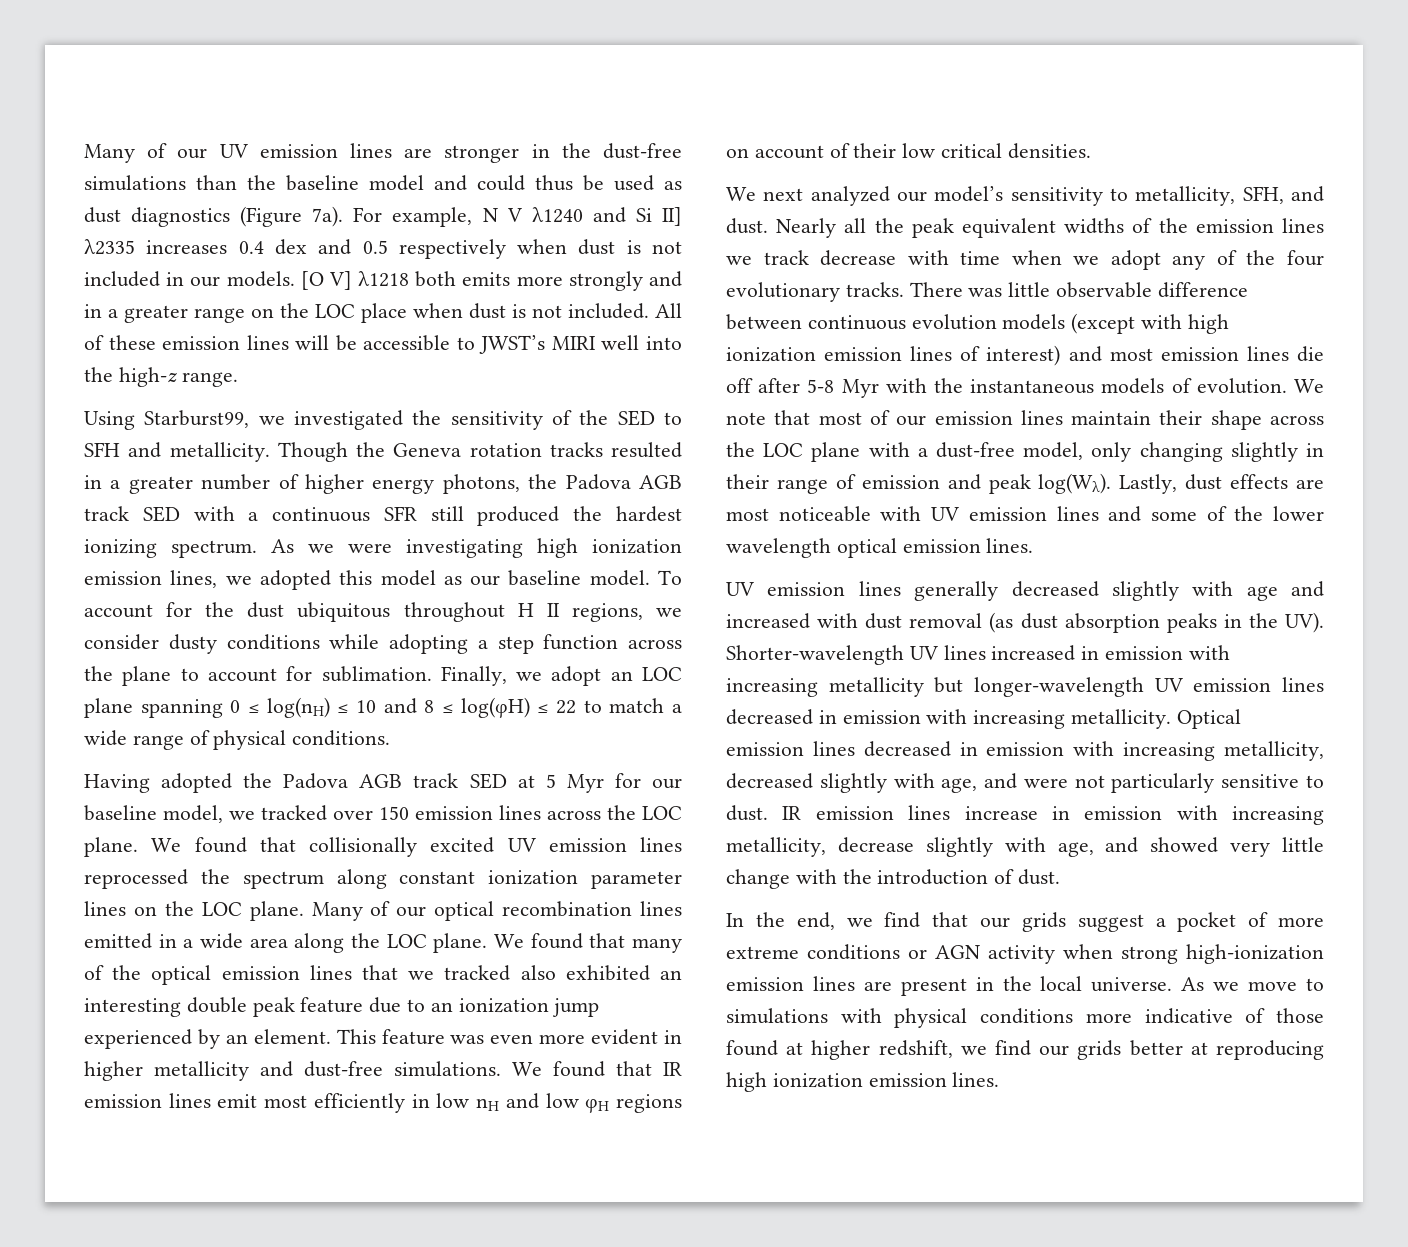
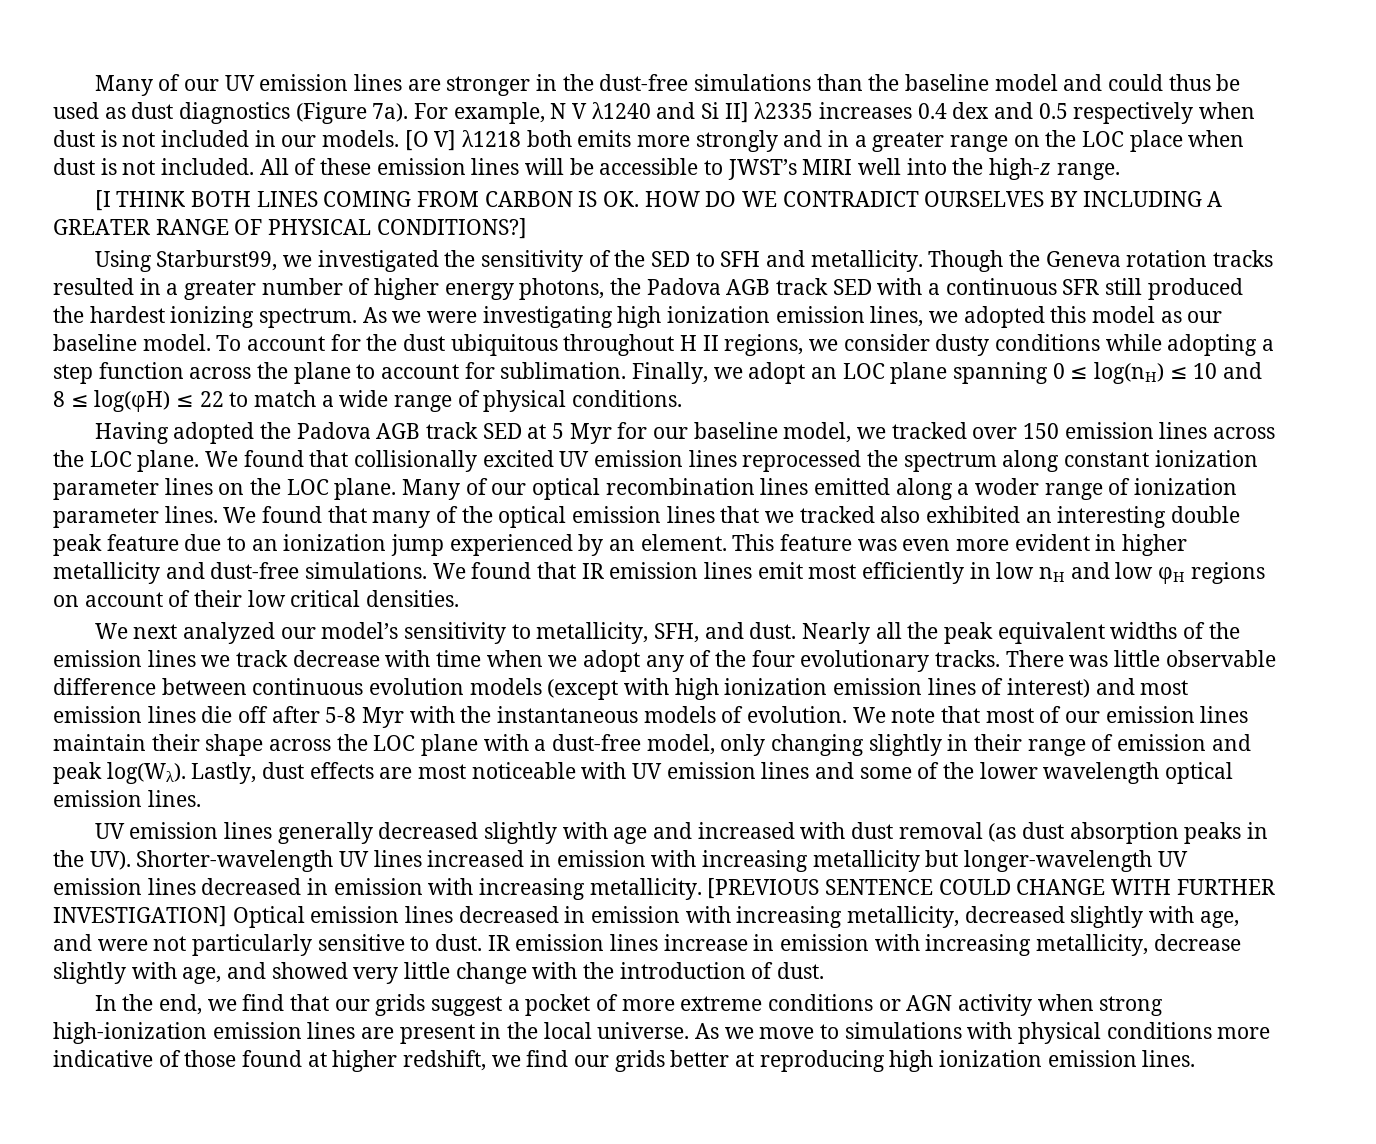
(238, 379) none -> [94,190,1223,211] [53,218,527,239] // [I THINK BOTH LINES COMING FROM CARBON IS OK. HOW DO WE CONTRADICT OURSELVES BY INCLUDING A GREATER RANGE OF PHYSICAL CONDITIONS?]
[158,933,488,953] in a wide area along the LOC plane. -> [895,478,1238,500] [53,506,218,528] along a woder range of ionization parameter lines.
(1172, 719) none -> [707,878,1275,899] [53,906,227,927] [PREVIOUS SENTENCE COULD CHANGE WITH FURTHER INVESTIGATION]

